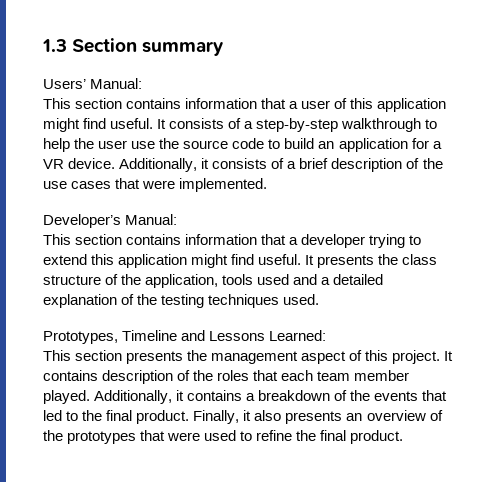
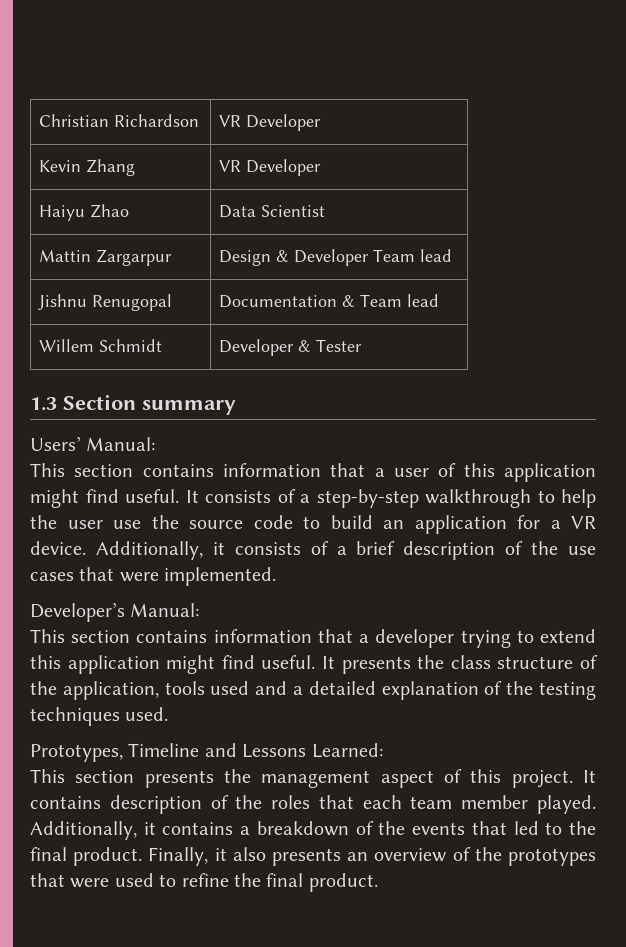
(42, 45) none -> [38,114,199,127] [218,114,321,131] [38,159,135,176] [218,159,321,176] [38,204,129,221] [218,205,325,218] [38,249,172,266] [218,249,452,266] [37,294,172,311] [218,294,439,308] [38,339,162,352] [218,339,362,356] Christian Richardson | VR Developer // Kevin Zhang | VR Developer // Haiyu Zhao | Data Scientist // Mattin Zargarpur | Design & Developer Team lead // Jishnu Renugopal | Documentation & Team lead // Willem Schmidt | Developer & Tester //

